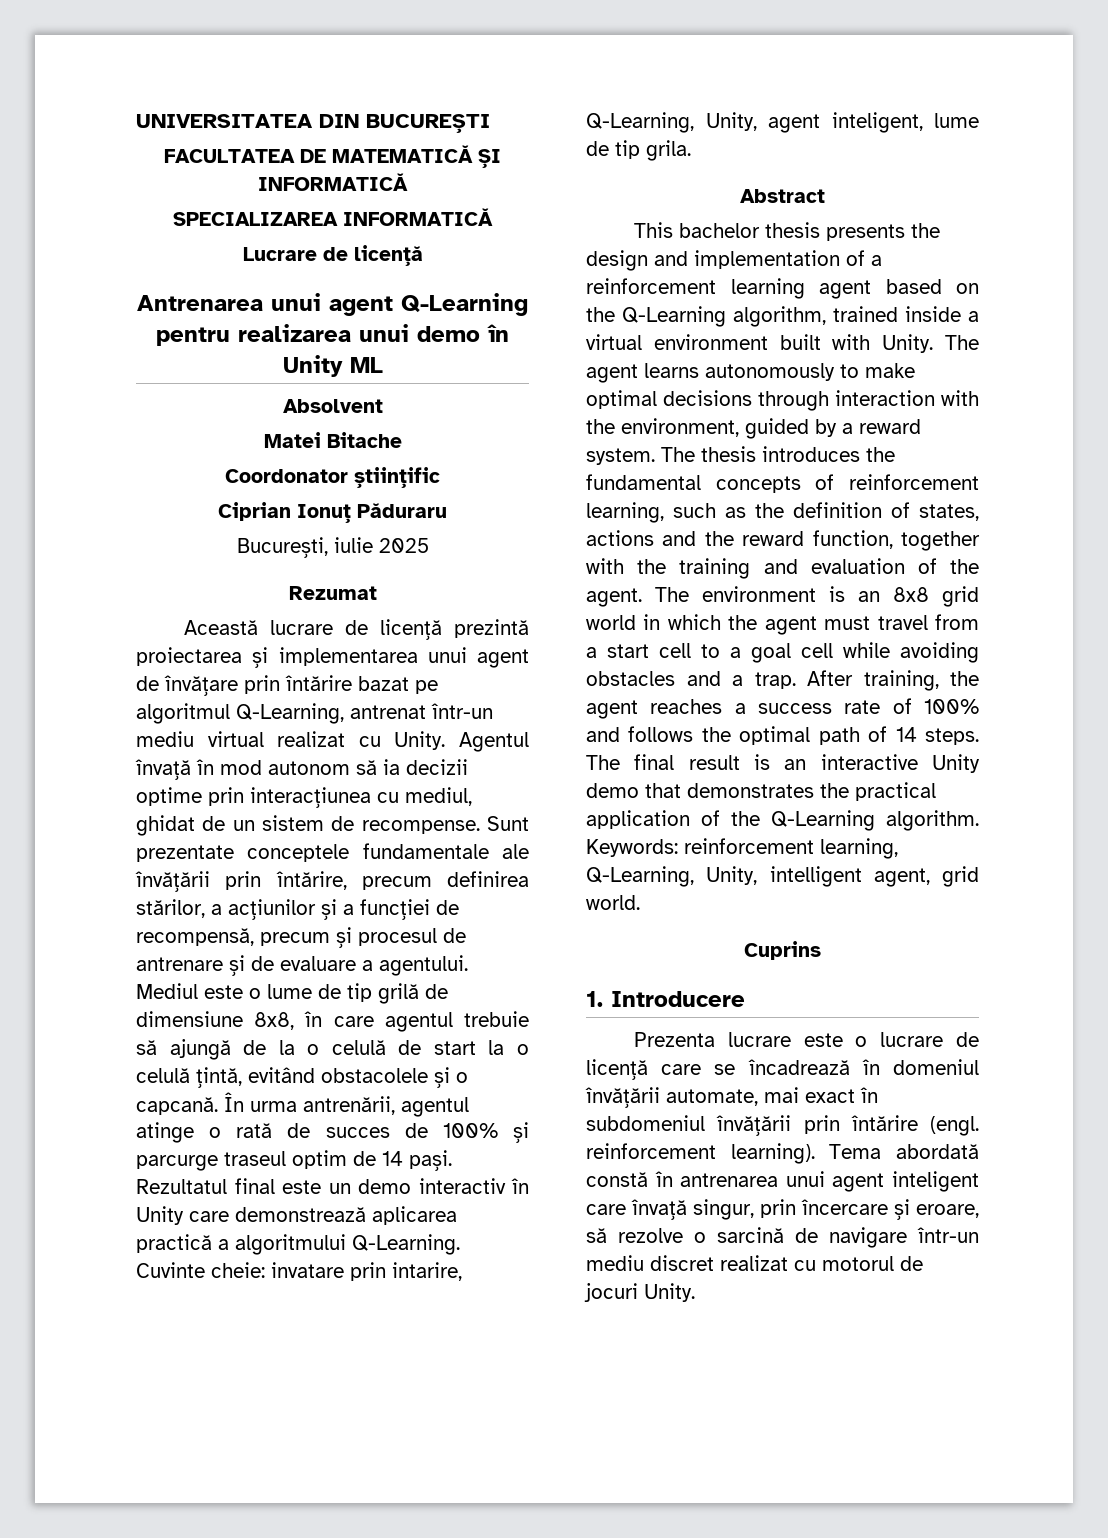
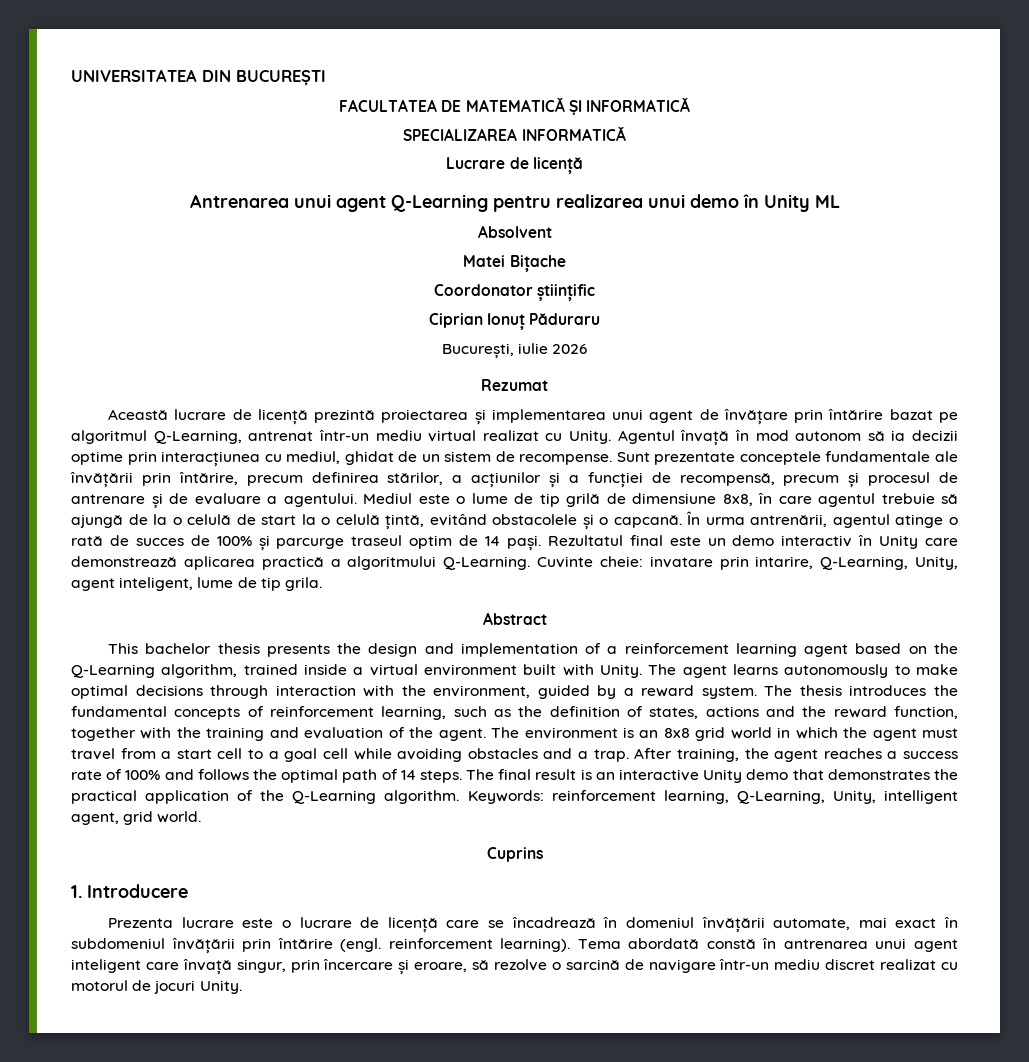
[326,432,402,448] Bitache -> [509,255,566,272] Bițache
[378,538,429,553] 2025 -> [552,344,588,354] 2026

